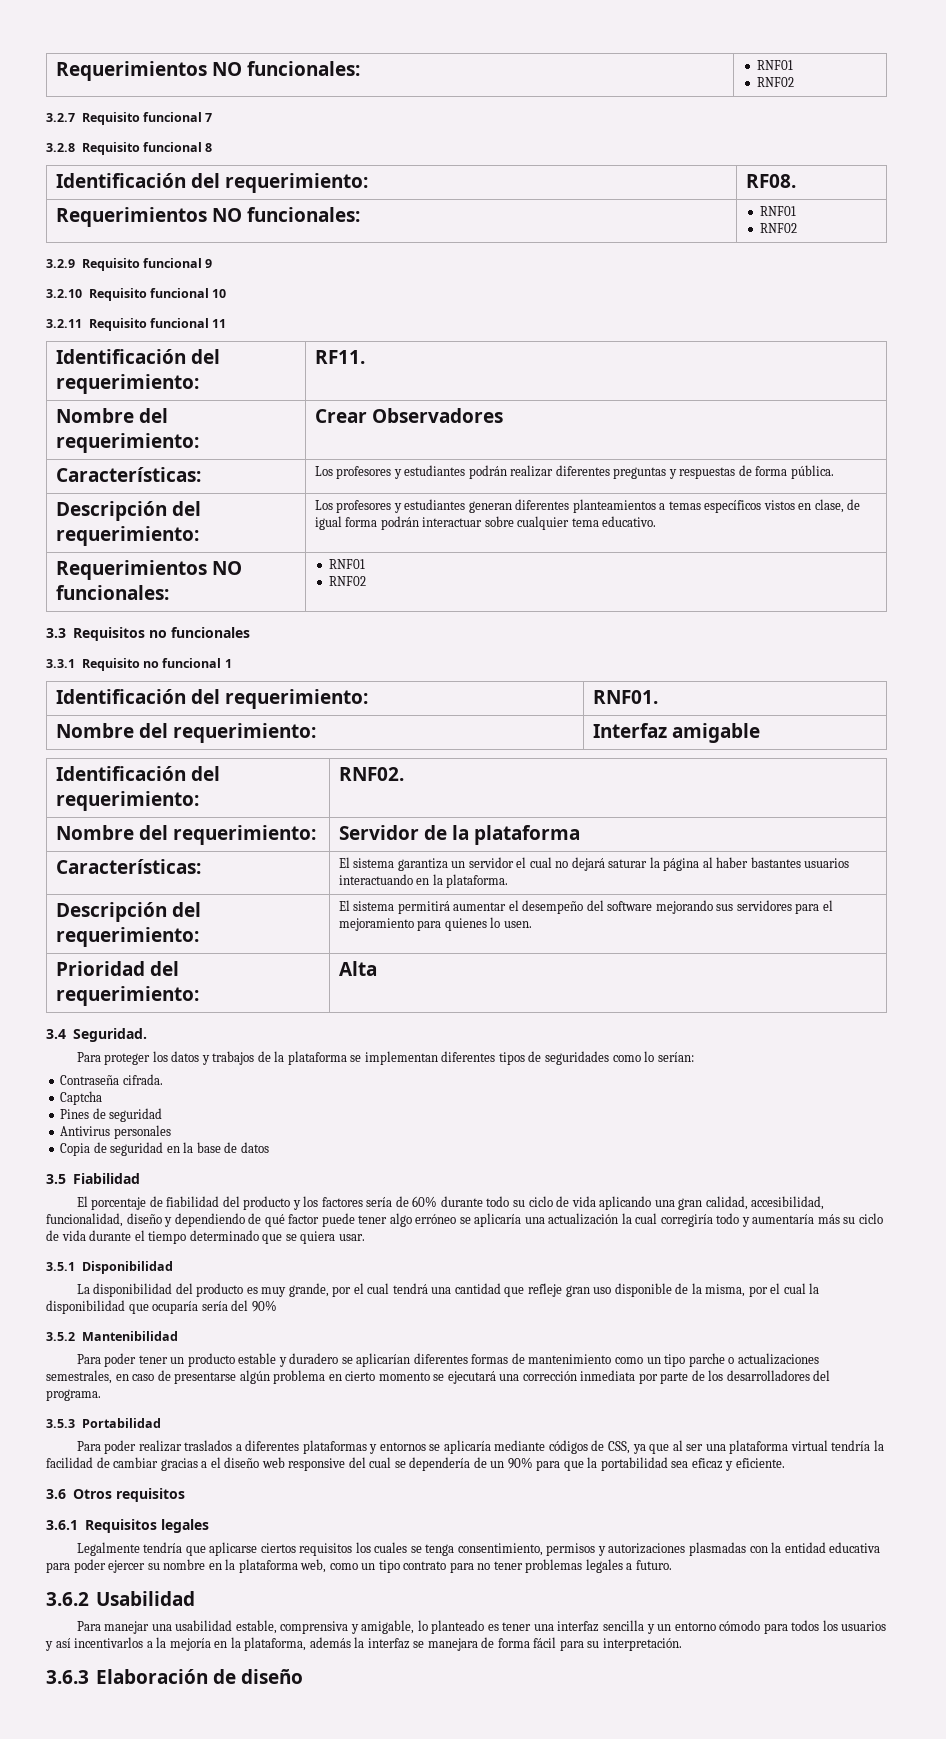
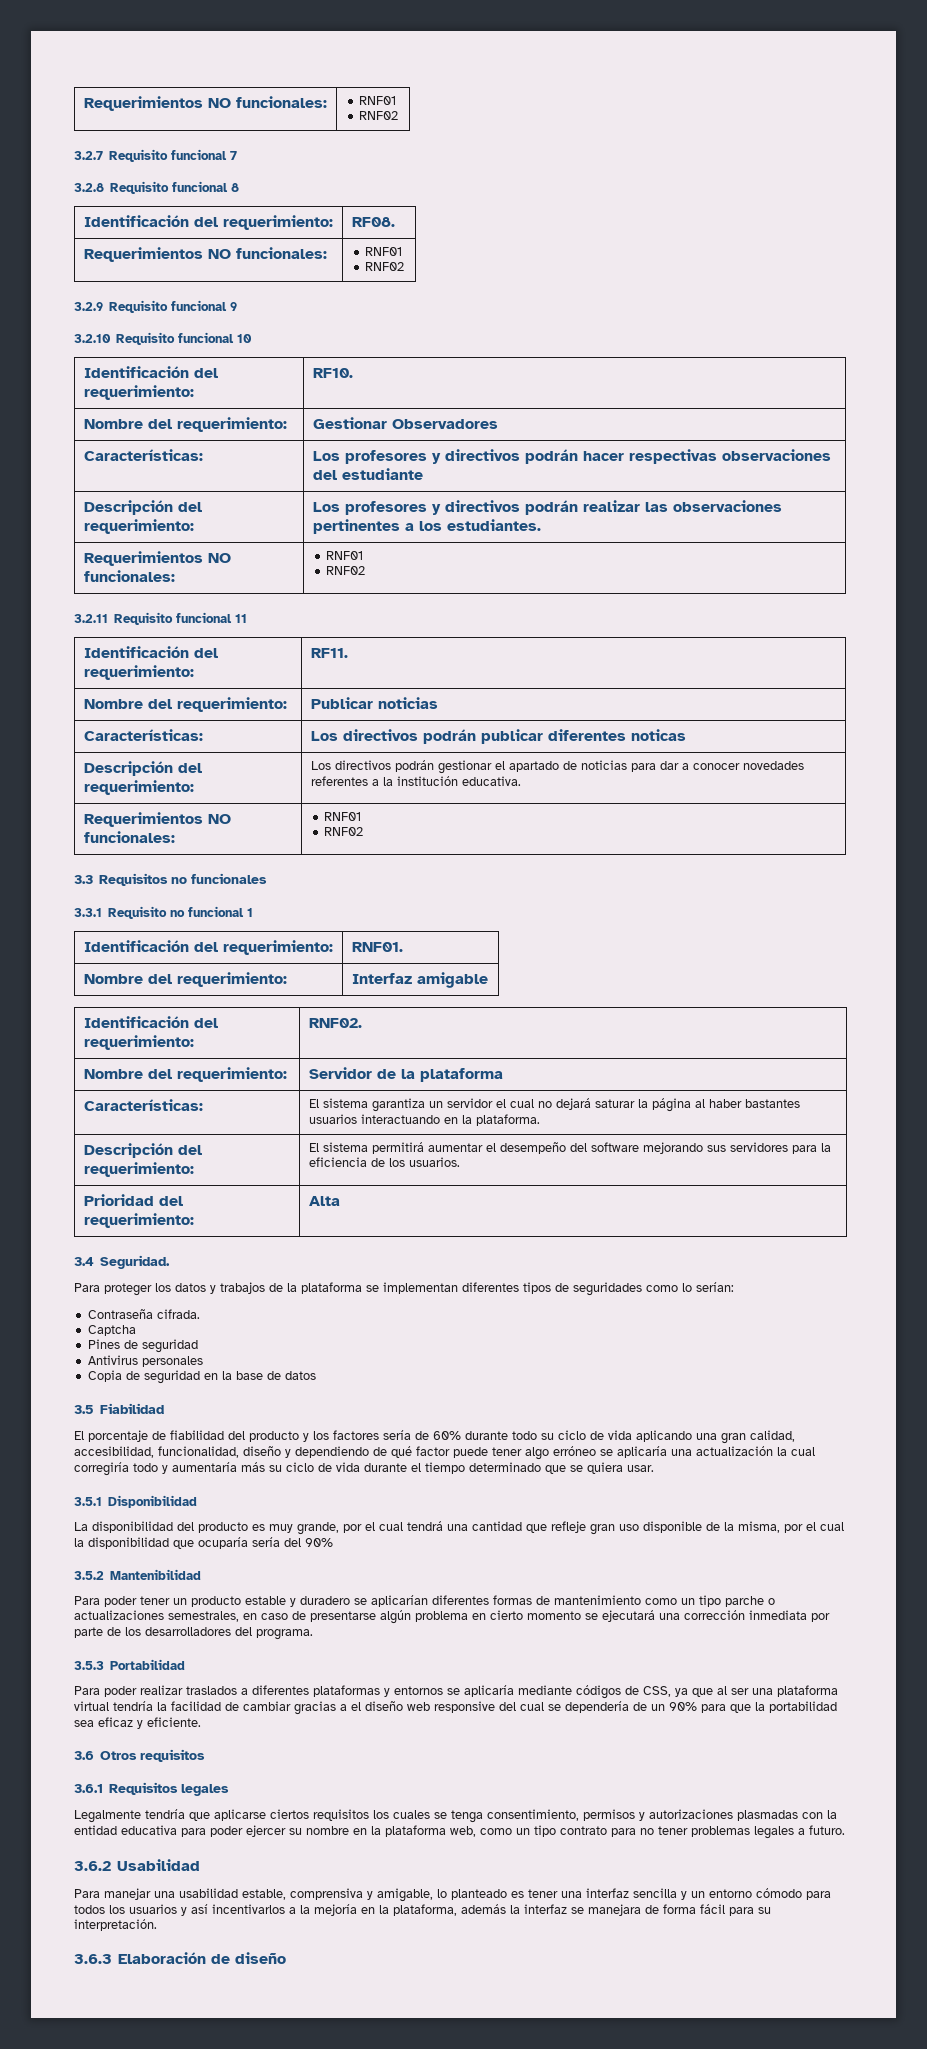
(227, 293) none -> [83,366,218,378] [83,385,194,400] [312,368,353,378] [83,417,287,432] [312,417,498,429] [83,449,203,461] [312,449,831,464] [312,468,423,480] [83,500,202,515] [83,519,194,534] [312,500,782,515] [312,519,541,534] [83,551,231,566] [83,570,175,582] [326,551,364,560] [326,566,366,575] // Identificación del requerimiento: | RF10. // Nombre del requerimiento: | Gestionar Observadores // Características: | Los profesores y directivos podrán hacer respectivas observaciones del estudiante // Descripción del requerimiento: | Los profesores y directivos podrán realizar las observaciones pertinentes a los estudiantes. // Requerimientos NO funcionales: | RNF01 // RNF02
[314,408,503,423] [55,467,201,482] [314,465,834,479] [55,501,201,521] [55,526,199,546] [314,499,861,513] [314,516,657,530] Crear Observadores // Características: | Los profesores y estudiantes podrán realizar diferentes preguntas y respuestas de forma pública. // Descripción del requerimiento: | Los profesores y estudiantes generan diferentes planteamientos a temas específicos vistos en clase, de igual forma podrán interactuar sobre cualquier tema educativo. -> [310,697,438,709] [83,729,203,741] [310,729,686,744] [83,761,202,776] [83,780,194,795] [310,760,804,774] [310,776,521,786] Publicar noticias // Características: | Los directivos podrán publicar diferentes noticas // Descripción del requerimiento: | Los directivos podrán gestionar el apartado de noticias para dar a conocer novedades referentes a la institución educativa.
[822,900,833,911] [338,917,532,931] el mejoramiento para quienes lo usen. -> [820,1143,831,1152] [308,1157,460,1167] la eficiencia de los usuarios.

